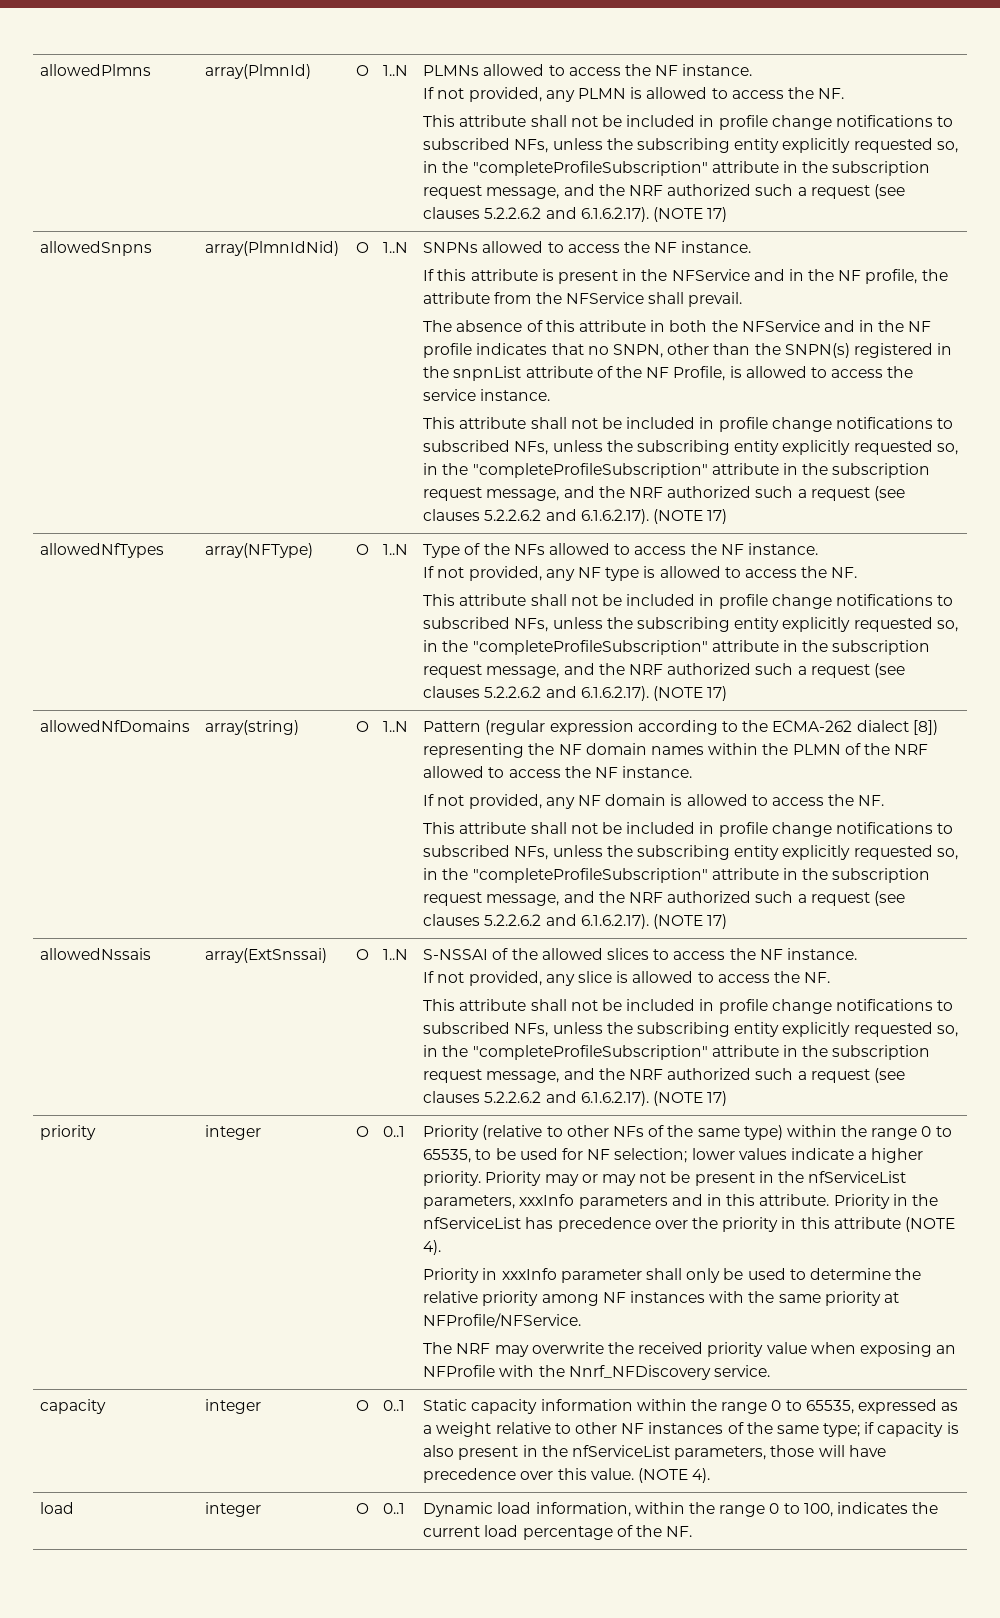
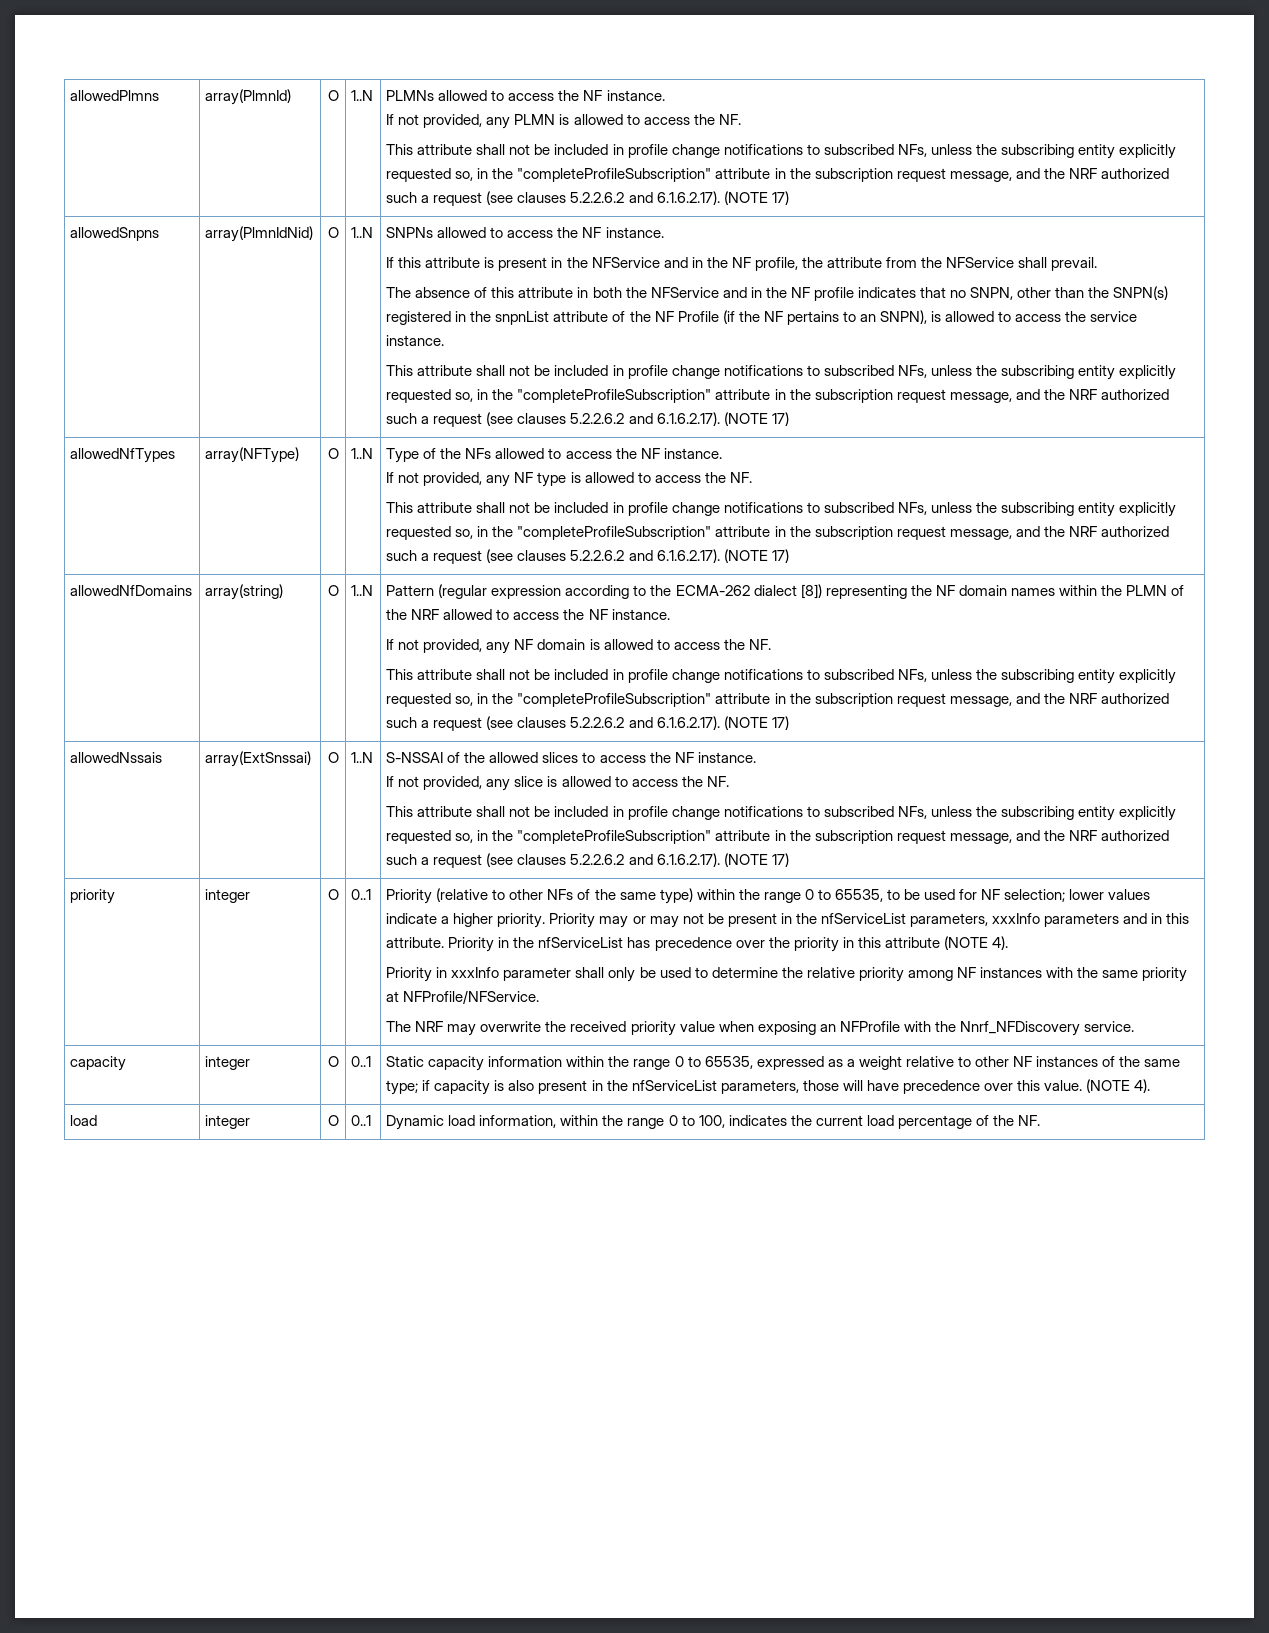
[673,366,726,381] Profile, -> [677,310,927,325] Profile (if the NF pertains to an SNPN),

